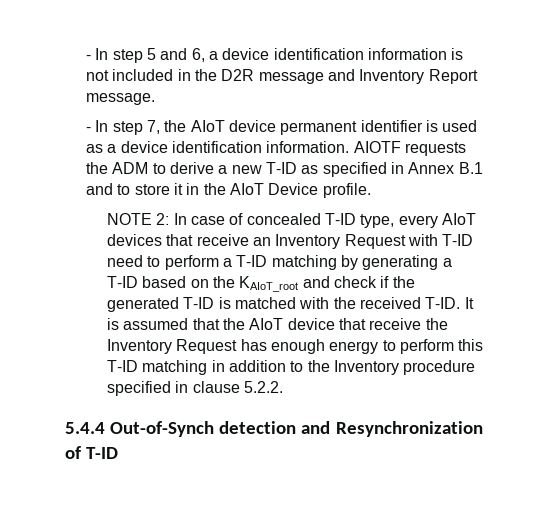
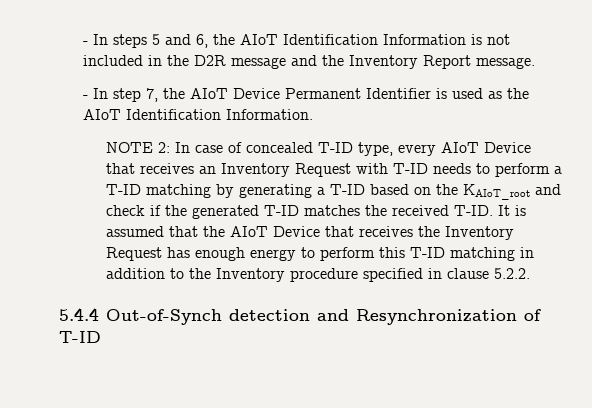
[86,48,143,63] - In step -> [82,34,147,48] - In steps
[209,48,447,60] a device identification information -> [212,34,466,45] the AIoT Identification Information
(356, 75) none -> [321,55,344,66] the
[229,120,478,135] [86,141,467,156] [86,162,483,177] [86,183,371,198] device permanent identifier is used as a device identification information. AIOTF requests the ADM to derive a new T-ID as specified in Annex B.1 and to store it in the AIoT Device profile. -> [232,88,529,99] [82,109,313,120] Device Permanent Identifier is used as the AIoT Identification Information.
[107,234,249,246] devices that receive -> [484,142,532,153] [106,163,195,174] Device that receives
[107,255,144,267] need -> [433,163,472,174] needs
[218,297,330,309] is matched with -> [304,205,361,216] matches
[287,318,422,330] device that receive -> [273,226,414,237] Device that receives

